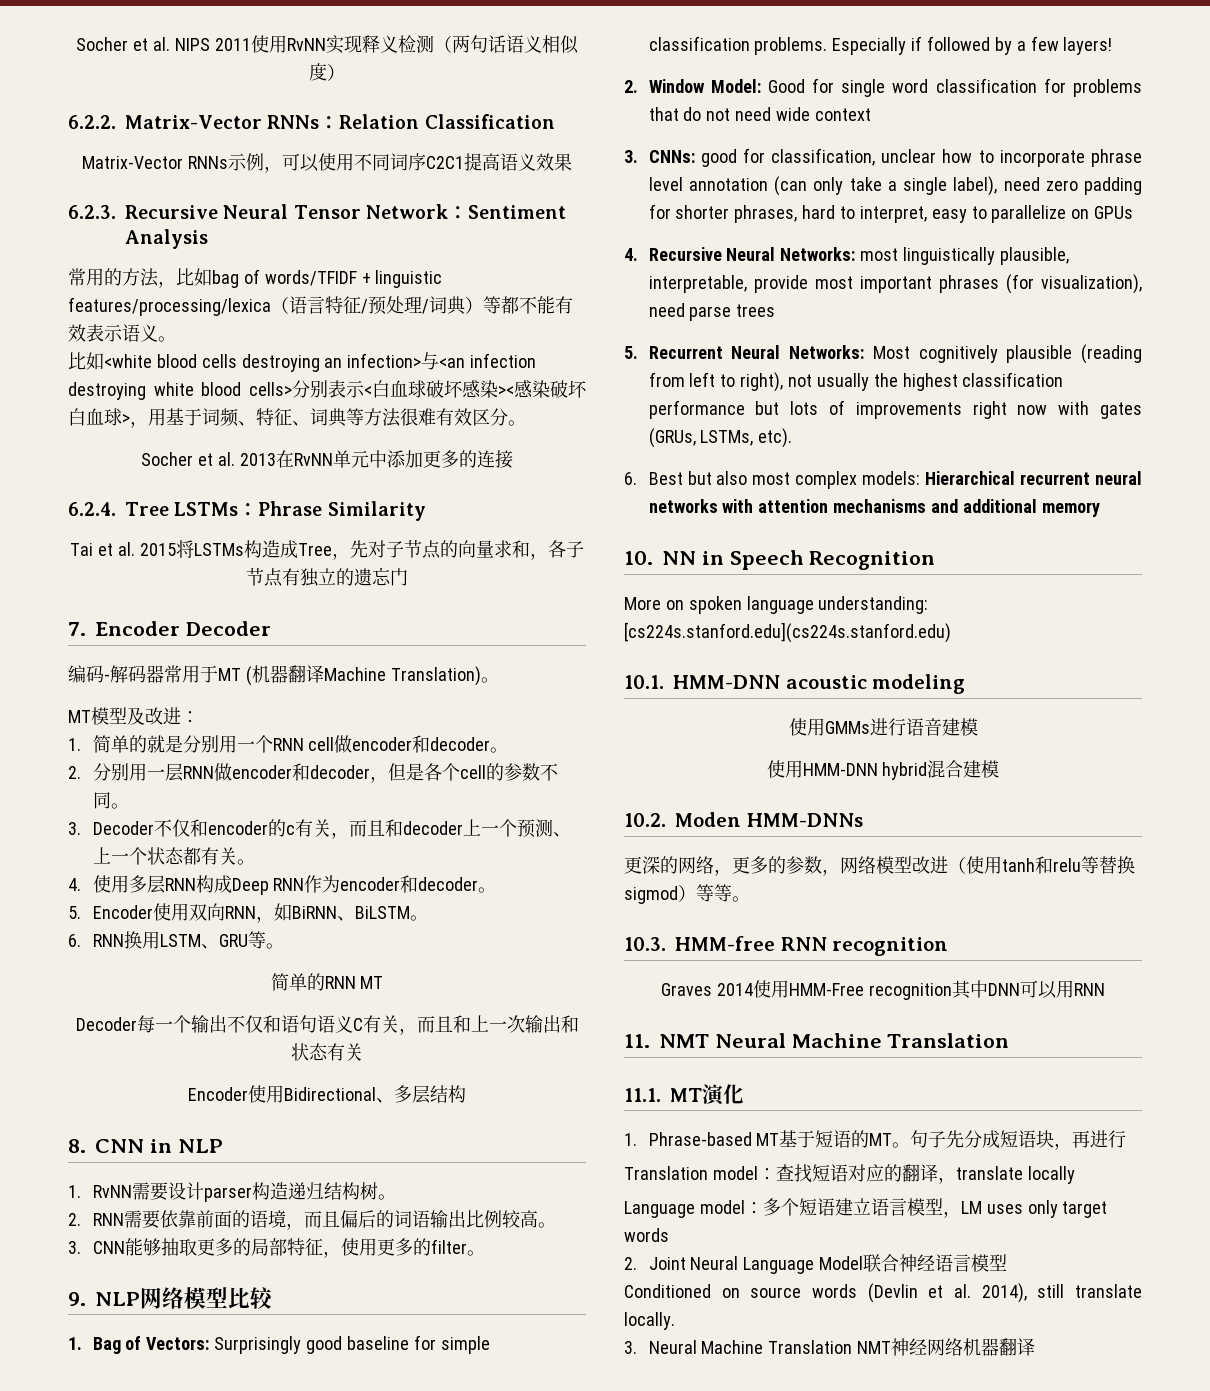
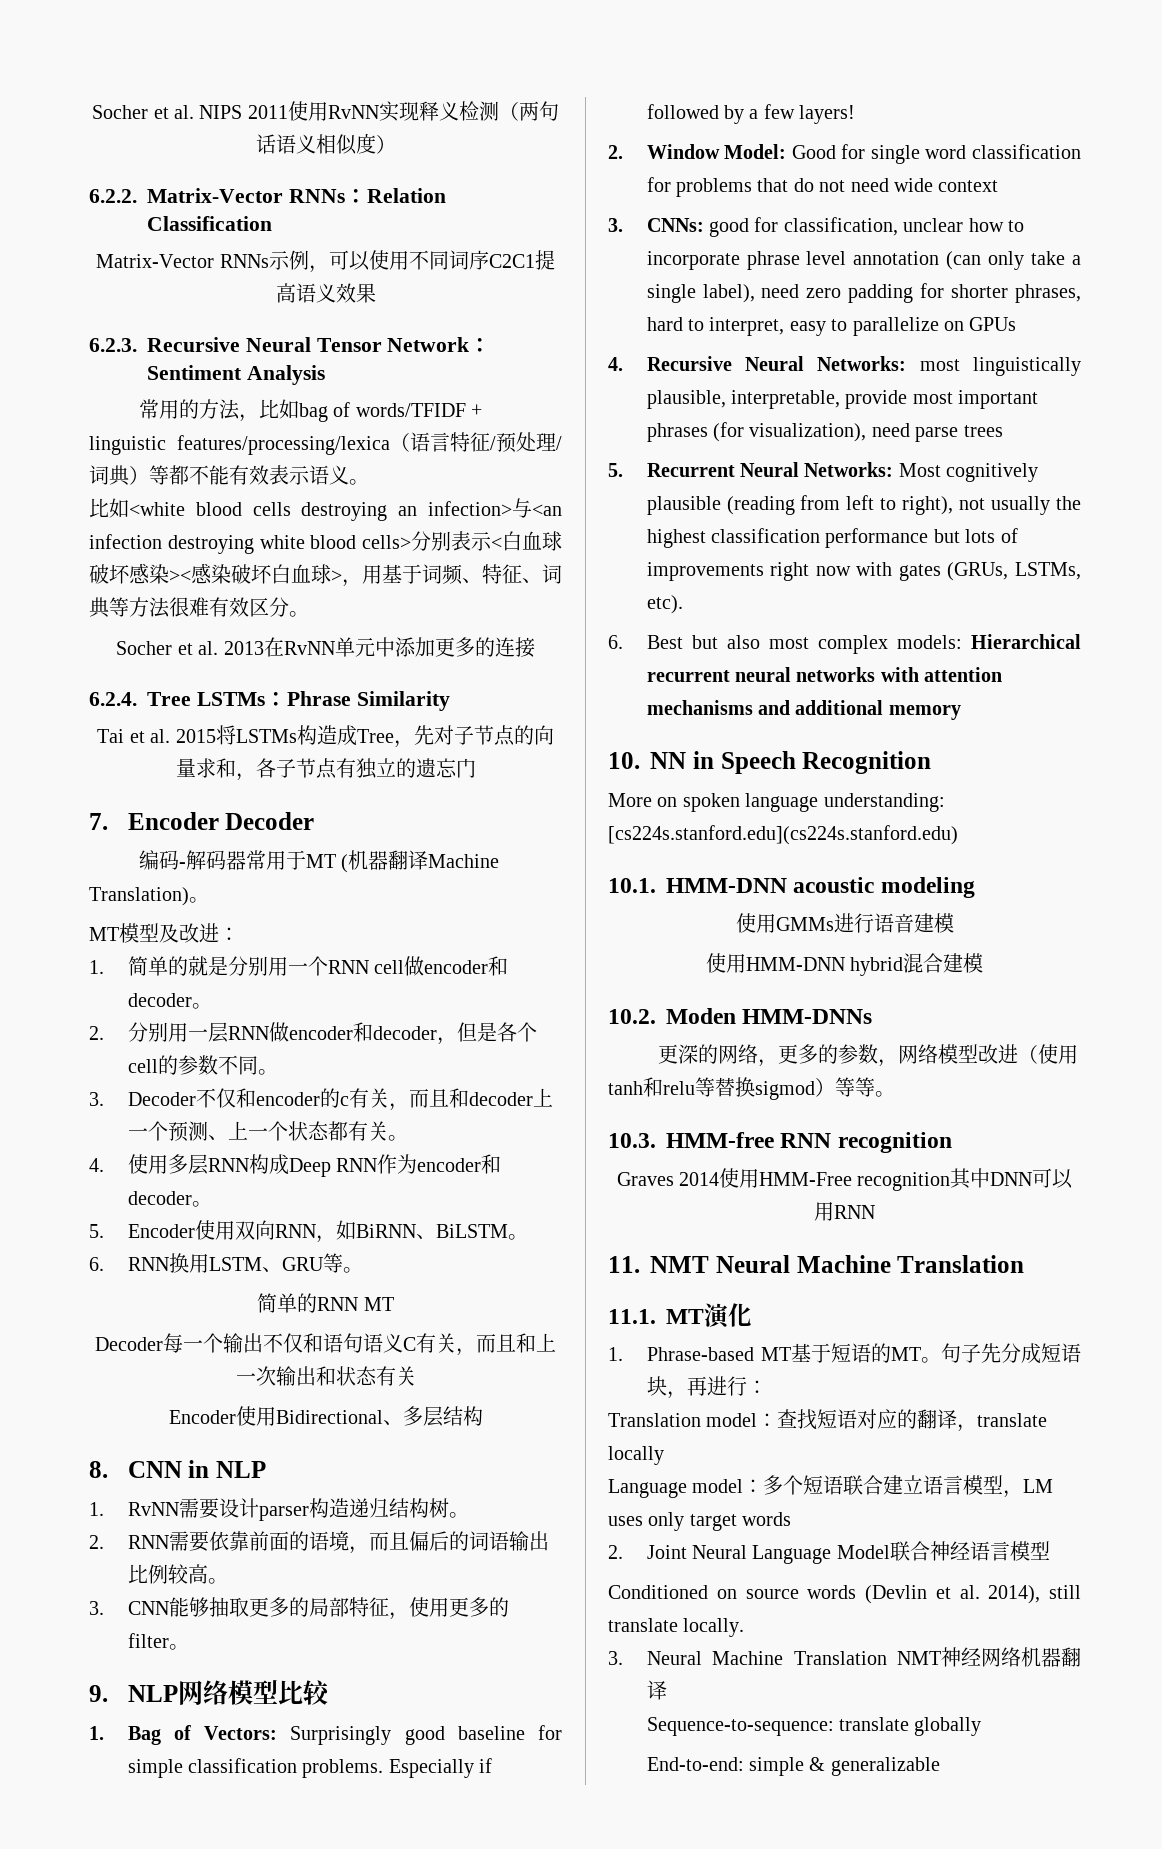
(1127, 1139) none -> [746,1380,767,1394] ：
(835, 1207) none -> [843,1475,884,1495] 联合
(1036, 1347) none -> [646,1717,982,1736] [646,1757,940,1776] // Sequence-to-sequence: translate globally // End-to-end: simple & generalizable

